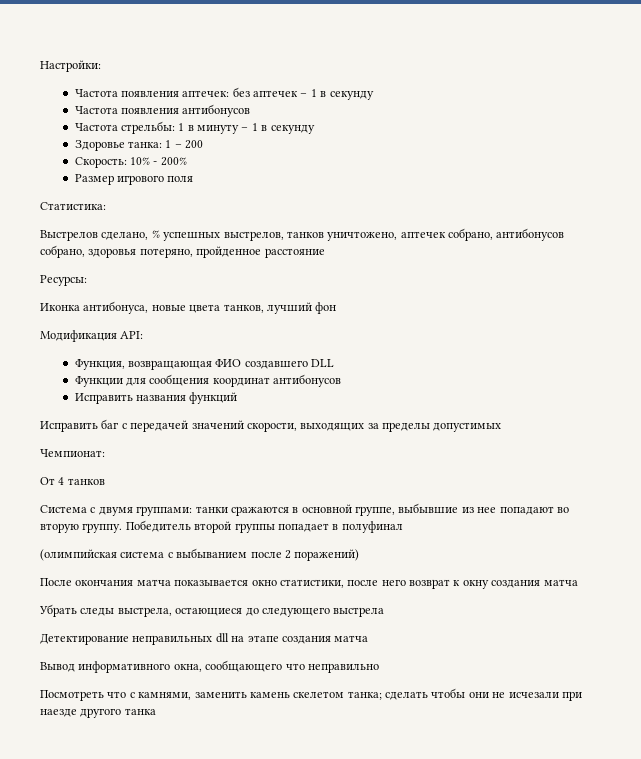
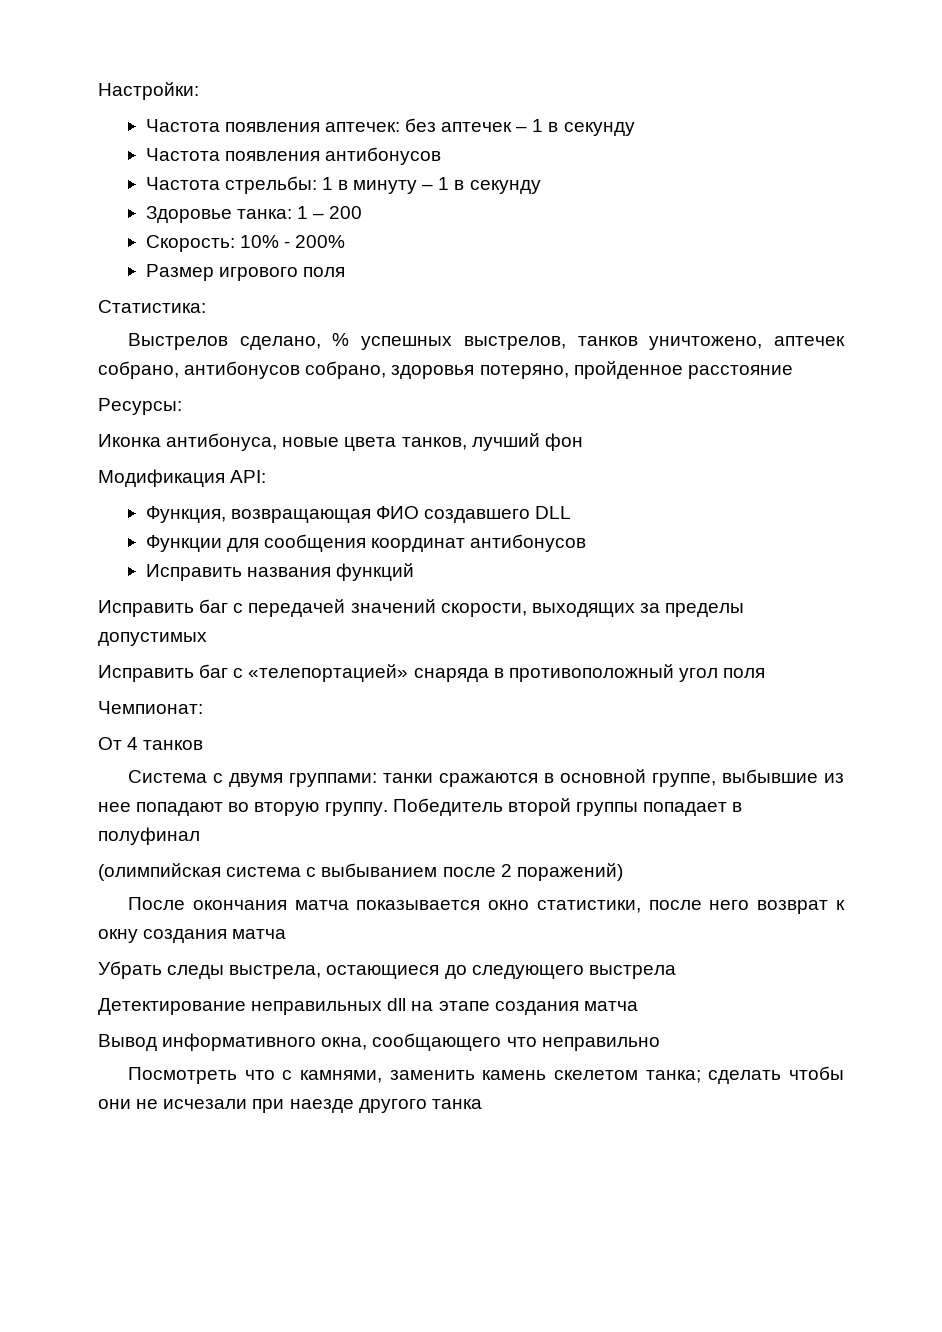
(502, 427) none -> [98,664,766,682] // Исправить баг с «телепортацией» снаряда в противоположный угол поля

